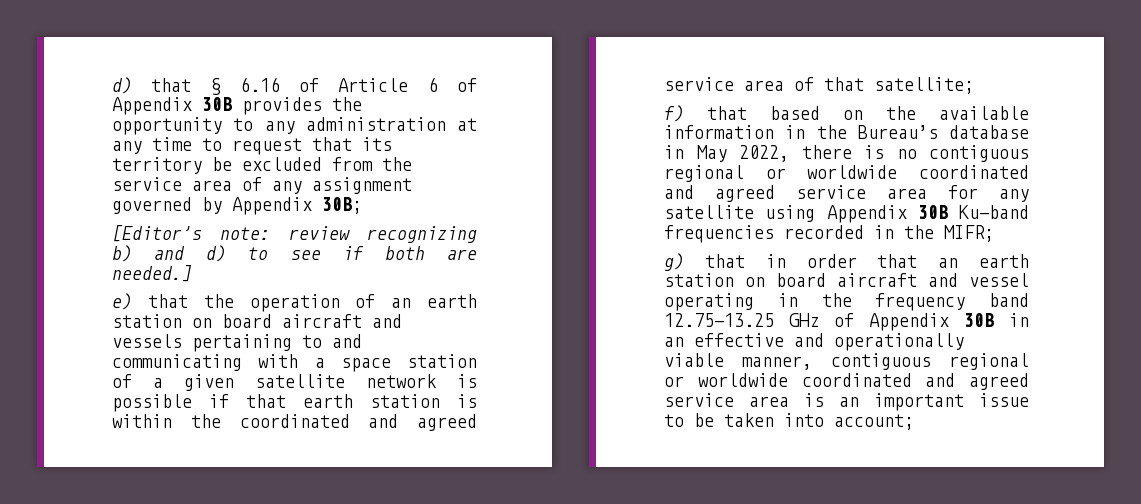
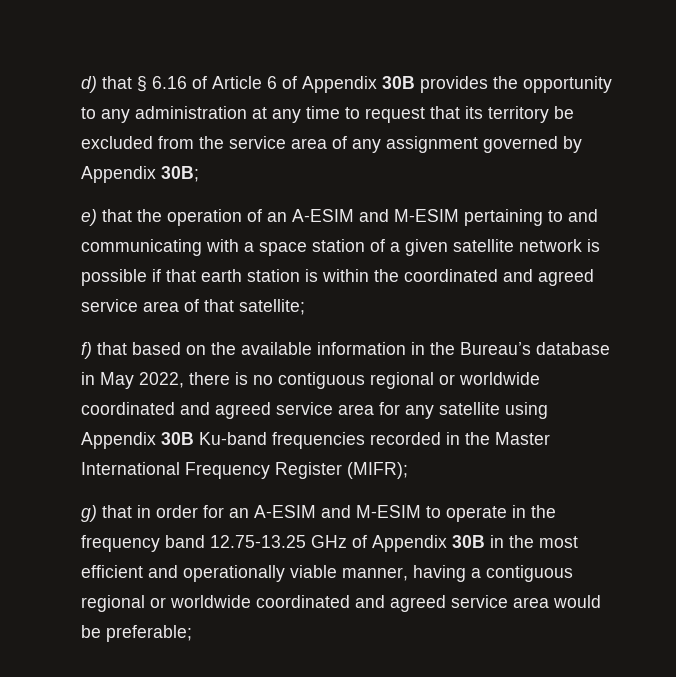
[112,225,477,243] [112,245,477,262] [112,265,192,282] // [Editor’s note: review recognizing b) and d) to see if both are needed.] -> (199, 174) none
[427,294,477,308] [112,314,402,328] [112,334,182,348] earth station on board aircraft and vessels -> [292,209,459,222] A-ESIM and M-ESIM
[944,225,994,242] MIFR; -> [495,432,550,445] [81,462,408,479] Master International Frequency Register (MIFR);
[877,254,1029,268] [664,273,1029,287] [664,293,754,311] that an earth station on board aircraft and vessel operating -> [203,505,507,522] for an A-ESIM and M-ESIM to operate
[664,333,784,347] an effective -> [509,535,578,548] [81,565,143,578] the most efficient
[830,353,1029,370] [664,373,1029,390] [664,393,1029,411] [664,413,914,430] contiguous regional or worldwide coordinated and agreed service area is an important issue to be taken into account; -> [413,565,573,582] [81,595,601,612] [81,625,192,642] having a contiguous regional or worldwide coordinated and agreed service area would be preferable;

